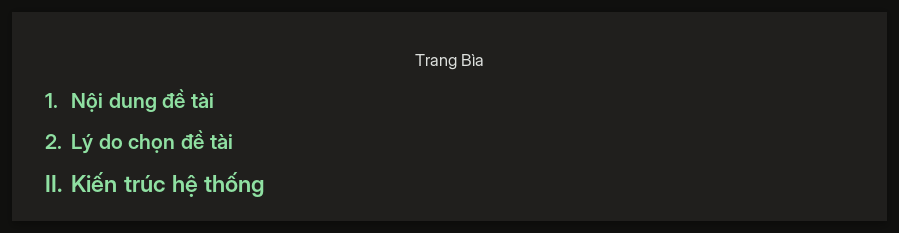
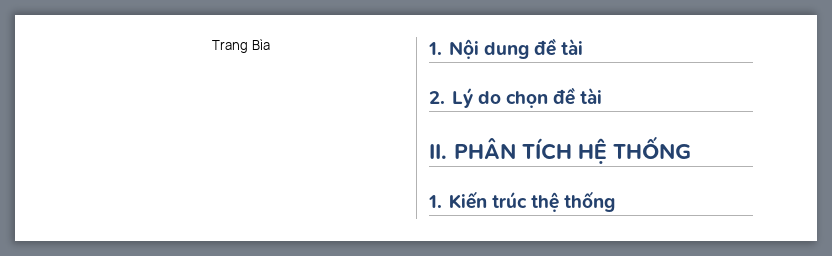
(62, 183) none -> [453,136,691,164] [428,195,442,208] PHÂN TÍCH HỆ THỐNG // 1.
[171,175,198,197] hệ -> [530,192,559,212] thệ

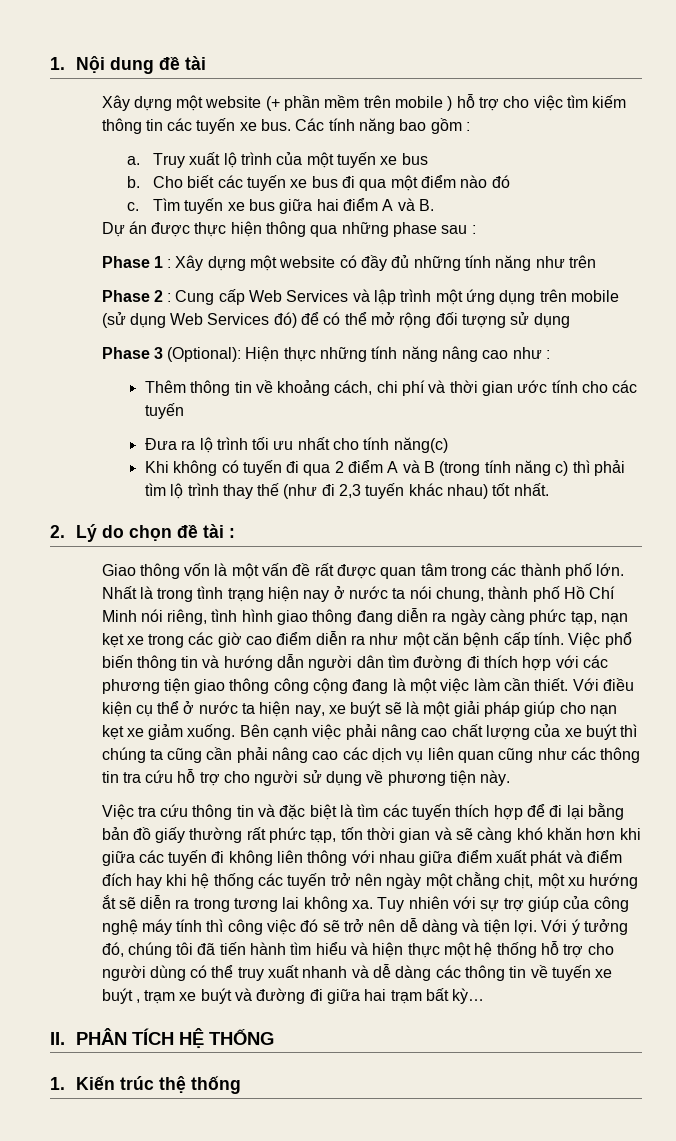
[212,39,270,53] Trang Bìa // -> (50, 63) none
(583, 46) none -> [101,94,627,111] [101,118,471,134] [127,152,428,168] [127,175,510,191] [127,198,434,214] [101,221,476,237] [101,255,596,271] [101,289,619,305] [101,312,570,328] [101,346,551,362] [144,380,638,396] [144,403,184,419] [144,437,448,453] [144,460,625,476] [144,483,549,499] // Xây dựng một website (+ phần mềm trên mobile ) hỗ trợ cho việc tìm kiếm thông tin các tuyến xe bus. Các tính năng bao gồm : // a. Truy xuất lộ trình của một tuyến xe bus // b. Cho biết các tuyến xe bus đi qua một điểm nào đó // c. Tìm tuyến xe bus giữa hai điểm A và B. // Dự án được thực hiện thông qua những phase sau : // Phase 1 : Xây dựng một website có đầy đủ những tính năng như trên // Phase 2 : Cung cấp Web Services và lập trình một ứng dụng trên mobile (sử dụng Web Services đó) để có thể mở rộng đối tượng sử dụng // Phase 3 (Optional): Hiện thực những tính năng nâng cao như : // Thêm thông tin về khoảng cách, chi phí và thời gian ước tính cho các tuyến // Đưa ra lộ trình tối ưu nhất cho tính năng(c) // Khi không có tuyến đi qua 2 điểm A và B (trong tính năng c) thì phải tìm lộ trình thay thế (như đi 2,3 tuyến khác nhau) tốt nhất.
(603, 95) none -> [228,528,235,538] [101,563,625,579] [101,586,616,602] [101,608,628,625] [101,631,632,648] [101,654,608,671] [101,678,634,694] [101,701,617,717] [101,724,638,740] [101,747,641,763] [101,769,511,786] [101,803,624,820] [101,827,641,843] [101,850,622,866] [101,872,639,889] [101,895,629,912] [101,918,628,935] [101,941,614,958] [101,964,613,981] [101,988,485,1004] : // Giao thông vốn là một vấn đề rất được quan tâm trong các thành phố lớn. Nhất là trong tình trạng hiện nay ở nước ta nói chung, thành phố Hồ Chí Minh nói riêng, tình hình giao thông đang diễn ra ngày càng phức tạp, nạn kẹt xe trong các giờ cao điểm diễn ra như một căn bệnh cấp tính. Việc phổ biến thông tin và hướng dẫn người dân tìm đường đi thích hợp với các phương tiện giao thông công cộng đang là một việc làm cần thiết. Với điều kiện cụ thể ở nước ta hiện nay, xe buýt sẽ là một giải pháp giúp cho nạn kẹt xe giảm xuống. Bên cạnh việc phải nâng cao chất lượng của xe buýt thì chúng ta cũng cần phải nâng cao các dịch vụ liên quan cũng như các thông tin tra cứu hỗ trợ cho người sử dụng về phương tiện này. // Việc tra cứu thông tin và đặc biệt là tìm các tuyến thích hợp để đi lại bằng bản đồ giấy thường rất phức tạp, tốn thời gian và sẽ càng khó khăn hơn khi giữa các tuyến đi không liên thông với nhau giữa điểm xuất phát và điểm đích hay khi hệ thống các tuyến trở nên ngày một chằng chịt, một xu hướng ắt sẽ diễn ra trong tương lai không xa. Tuy nhiên với sự trợ giúp của công nghệ máy tính thì công việc đó sẽ trở nên dễ dàng và tiện lợi. Với ý tưởng đó, chúng tôi đã tiến hành tìm hiểu và hiện thực một hệ thống hỗ trợ cho người dùng có thể truy xuất nhanh và dễ dàng các thông tin về tuyến xe buýt , trạm xe buýt và đường đi giữa hai trạm bất kỳ…

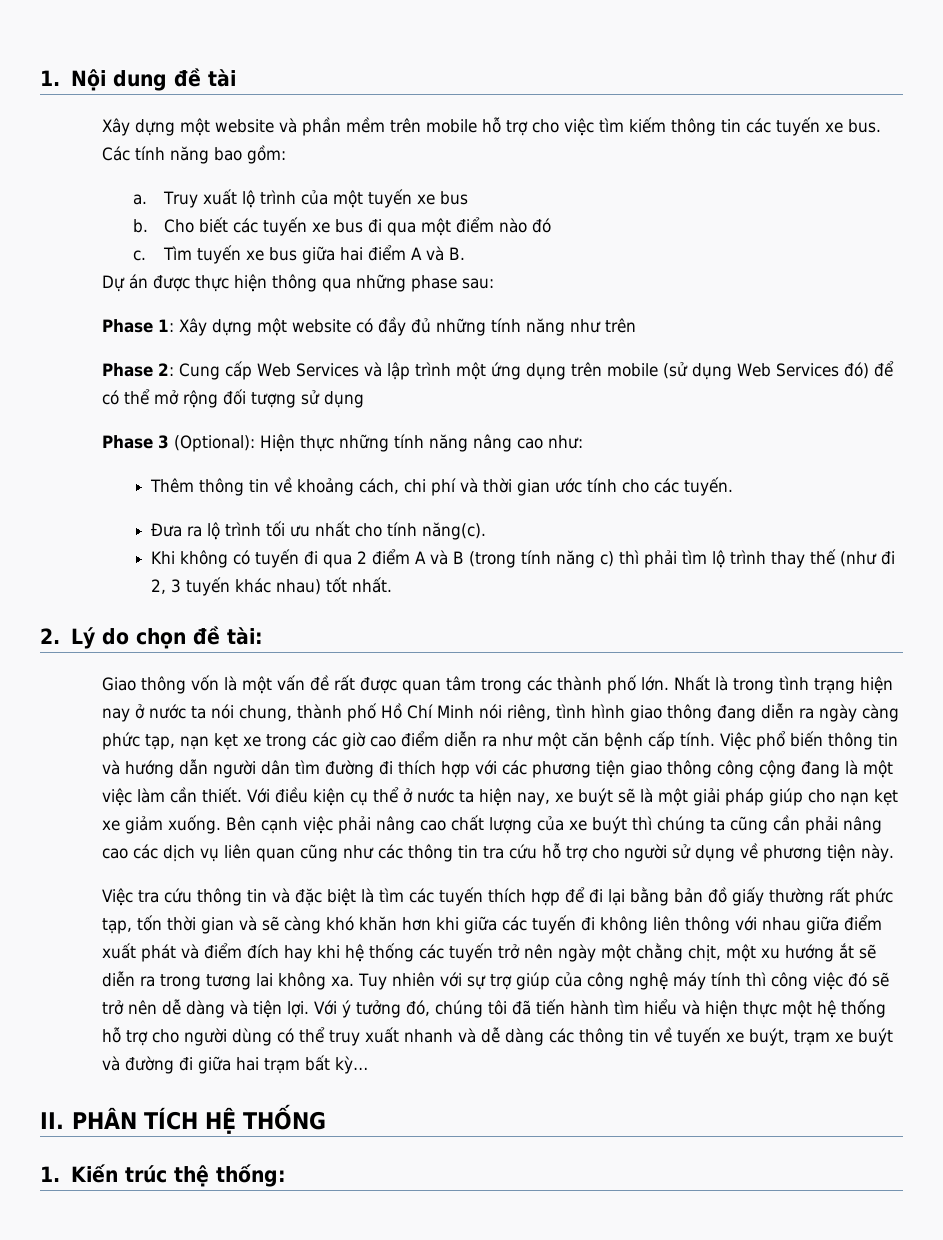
[265,96,280,111] (+ -> [279,118,298,133] và
[447,96,453,111] ) -> (478, 126) none
[430,118,471,134] gồm : -> [247,145,287,164] gồm:
[441,225,476,234] [101,256,172,268] sau : // Phase 1 : -> [462,278,495,289] [102,319,175,333] sau: // Phase 1:
[153,290,172,302] 2 : -> [158,363,175,376] 2:
[512,347,551,359] như : -> [548,435,584,449] như:
[144,403,184,419] tuyến -> [684,477,734,496] tuyến.
[393,437,448,453] năng(c) -> [422,522,487,540] năng(c).
[339,484,362,498] 2,3 -> [151,579,182,594] 2, 3
[202,524,235,538] tài : -> [226,627,263,645] tài:
[101,988,140,1004] buýt , -> [749,1028,790,1046] buýt,
[190,1076,241,1094] thống -> [216,1164,287,1187] thống:

